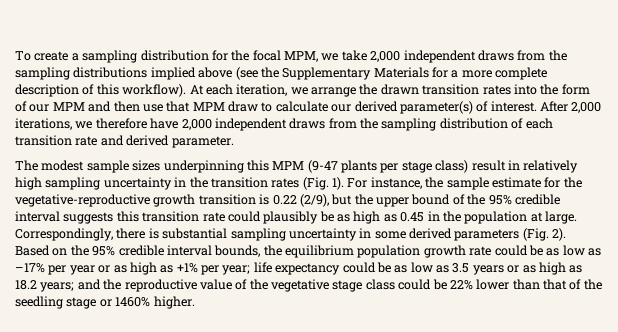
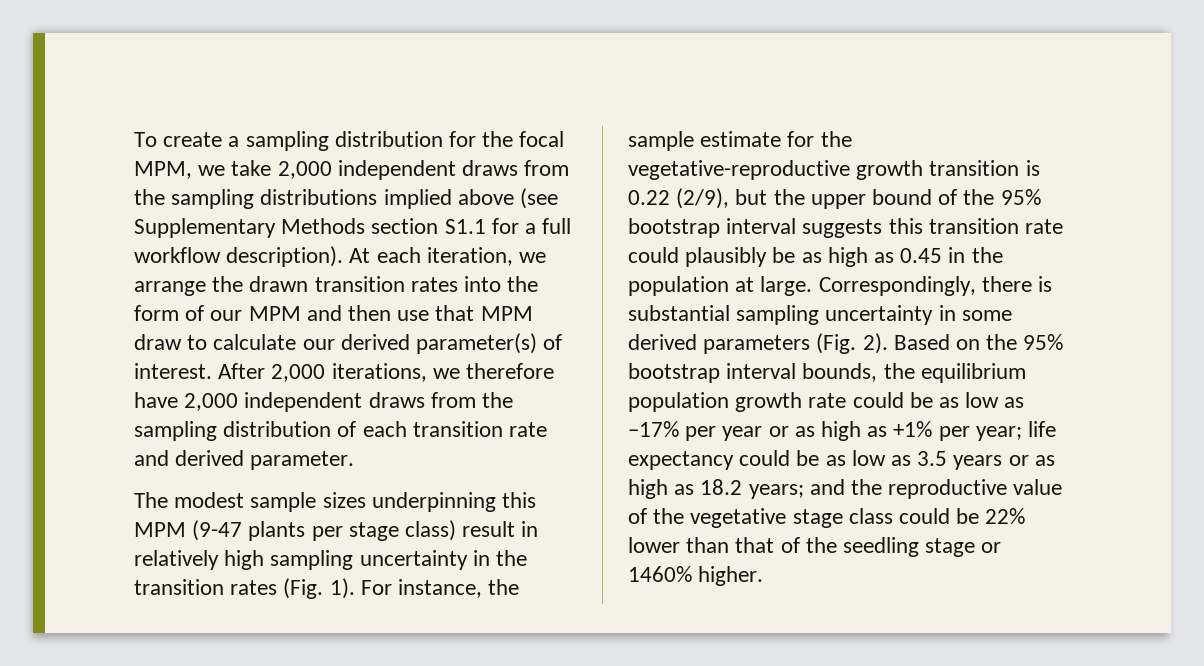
[260,67,548,80] [15,84,187,97] the Supplementary Materials for a more complete description of this workflow). -> [134,218,572,238] [134,246,344,267] Supplementary Methods section S1.1 for a full workflow description).
[514,194,560,205] credible -> [628,218,720,238] bootstrap
[118,245,164,256] credible -> [628,363,720,383] bootstrap

